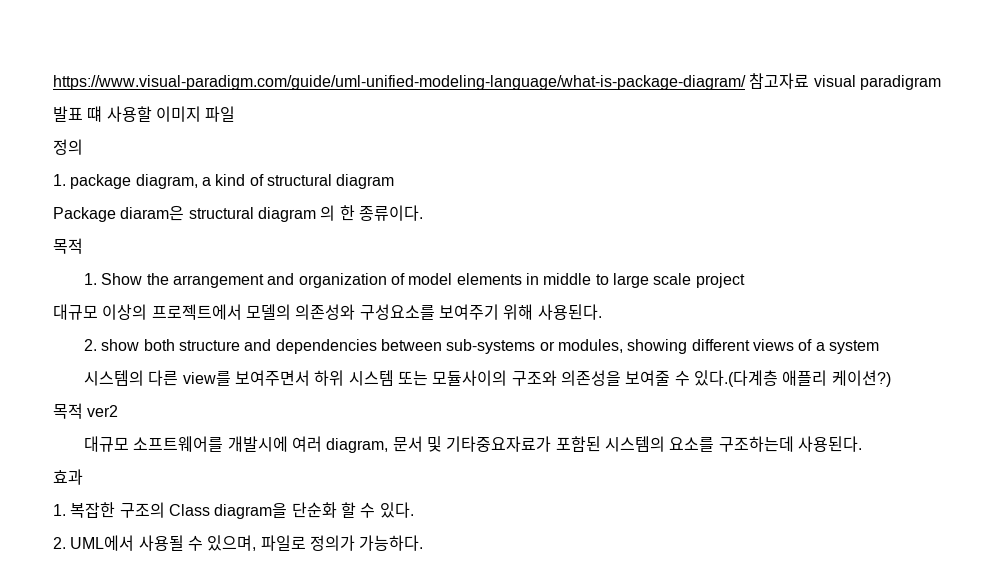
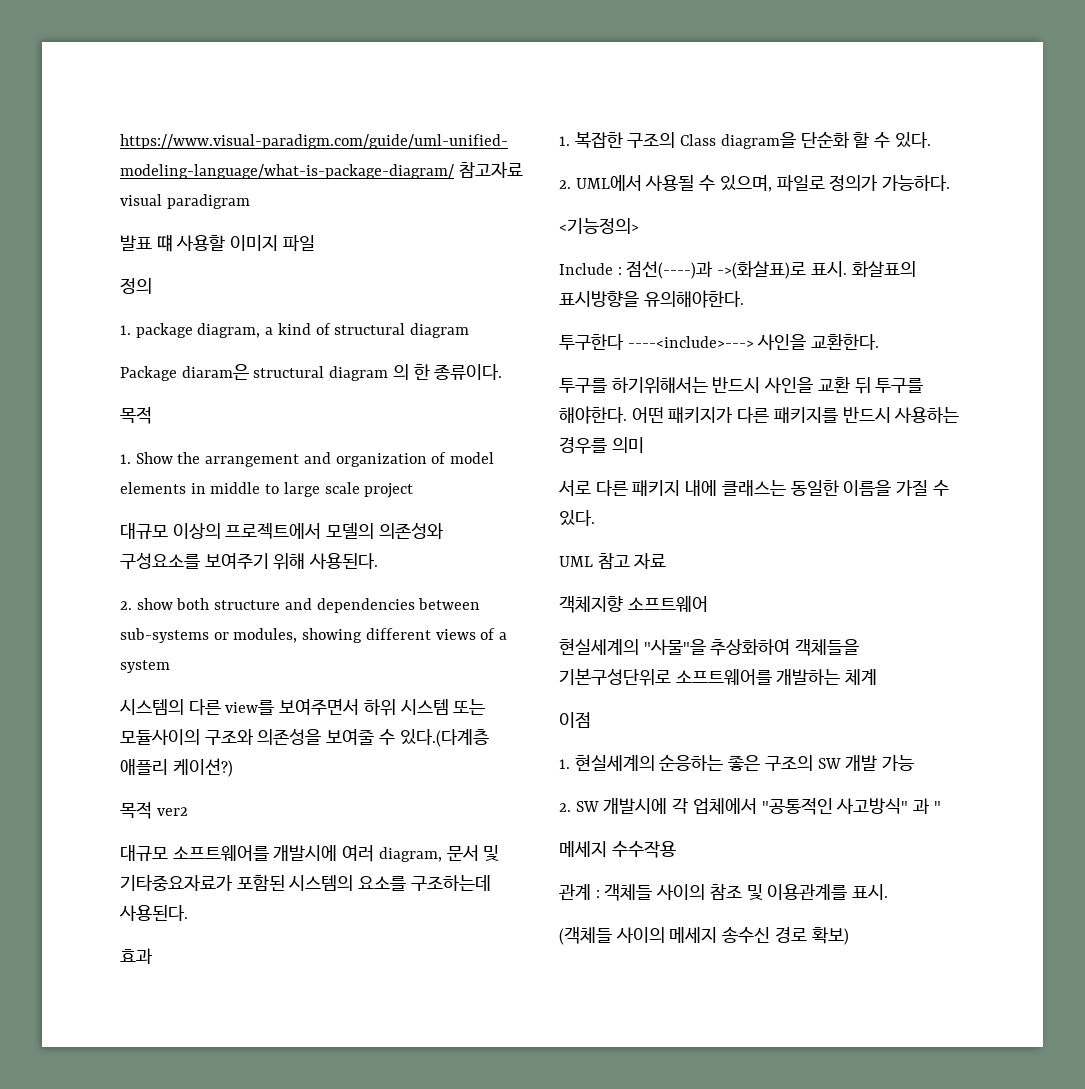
(424, 543) none -> [559,218,639,234] [559,260,916,279] [559,290,744,308] [559,333,880,350] [559,376,924,394] [559,406,960,424] [559,437,644,454] [558,480,949,496] [559,510,595,526] [559,553,667,569] [559,596,708,613] [559,638,860,656] [559,668,878,686] [559,712,591,728] [559,754,915,771] [559,798,941,815] [559,840,676,858] [559,883,889,901] [559,927,849,945] // <기능정의> // Include : 점선(----)과 ->(화살표)로 표시. 화살표의 표시방향을 유의해야한다. // 투구한다 ----<include>---> 사인을 교환한다. // 투구를 하기위해서는 반드시 사인을 교환 뒤 투구를 해야한다. 어떤 패키지가 다른 패키지를 반드시 사용하는 경우를 의미 // 서로 다른 패키지 내에 클래스는 동일한 이름을 가질 수 있다. // UML 참고 자료 // 객체지향 소프트웨어 // 현실세계의 "사물"을 추상화하여 객체들을 기본구성단위로 소프트웨어를 개발하는 체계 // 이점 // 1. 현실세계의 순응하는 좋은 구조의 SW 개발 가능 // 2. SW 개발시에 각 업체에서 "공통적인 사고방식" 과 " // 메세지 수수작용 // 관계 : 객체들 사이의 참조 및 이용관계를 표시. // (객체들 사이의 메세지 송수신 경로 확보)

